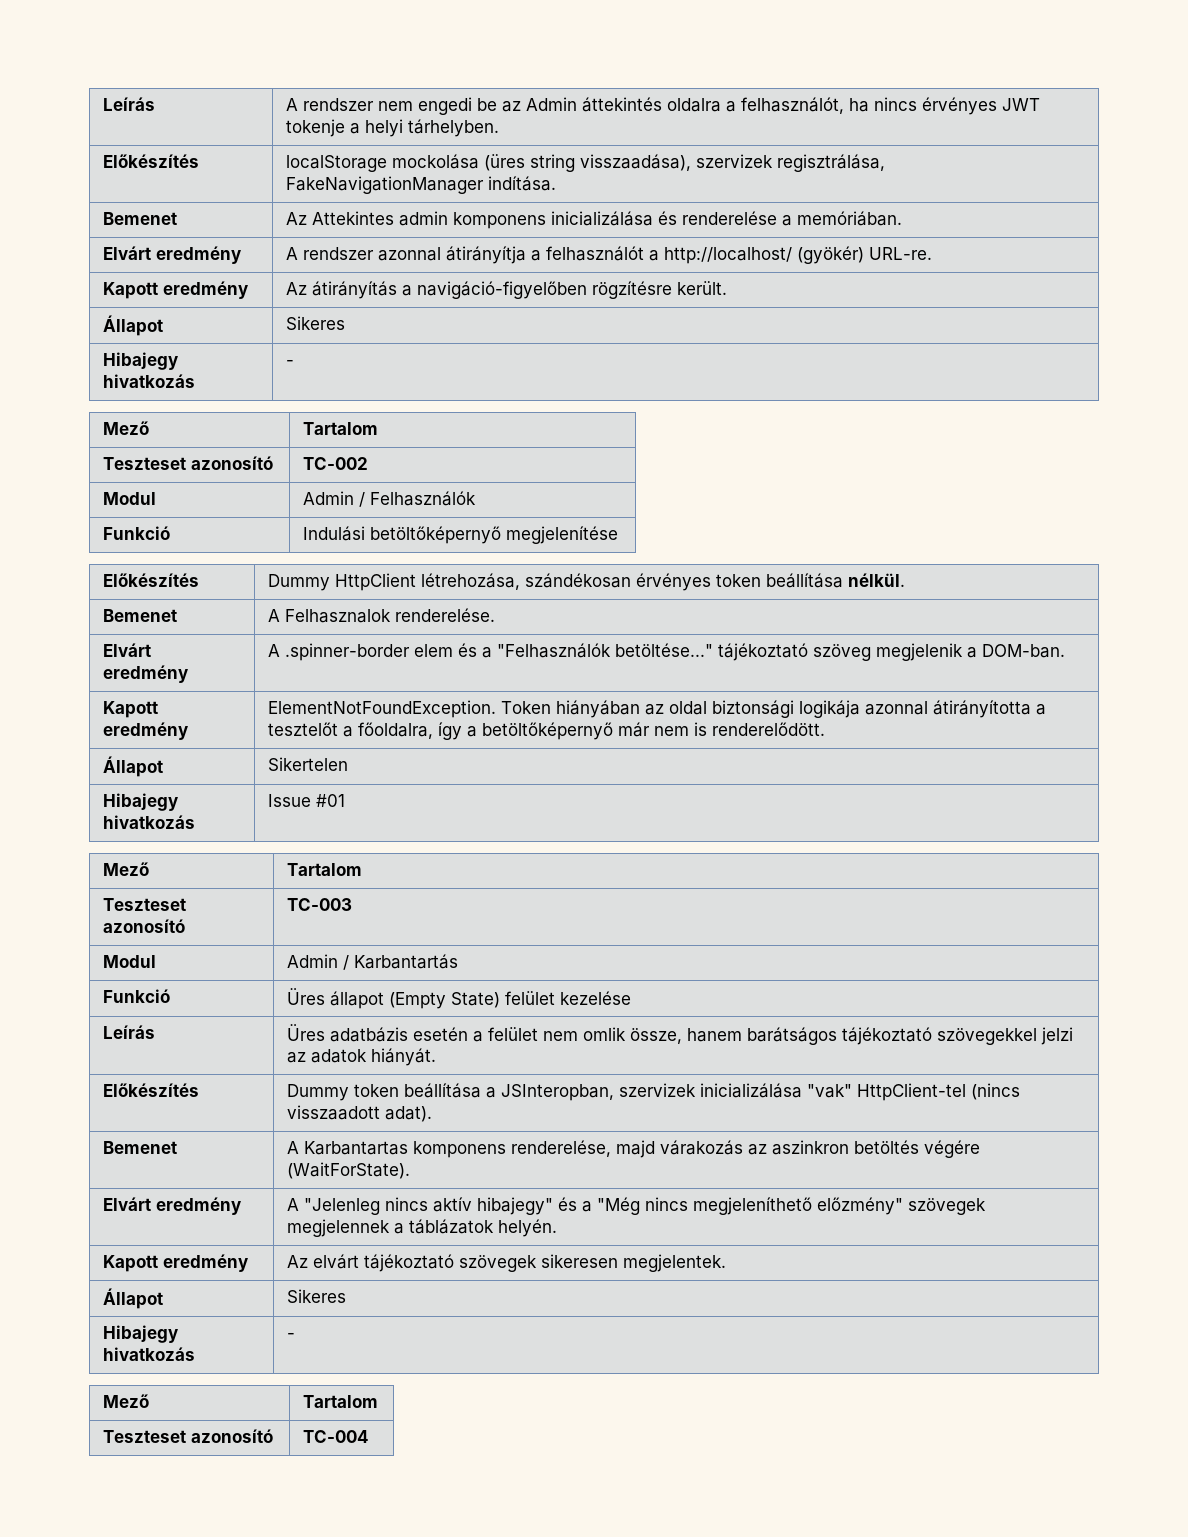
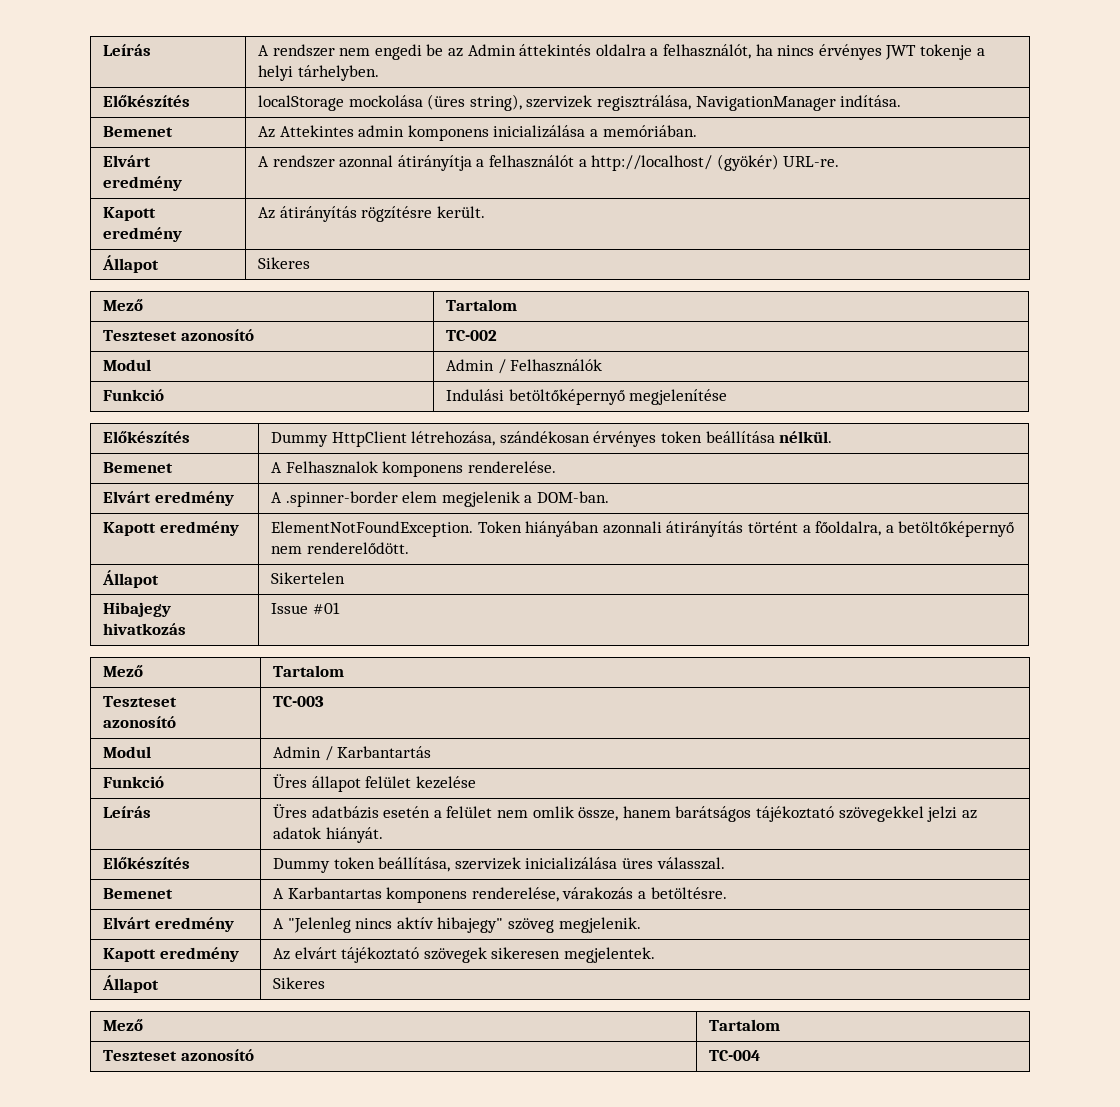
[530,154,692,172] string visszaadása), -> [469,94,522,111] string),
[286,176,485,194] FakeNavigationManager -> [695,96,836,111] NavigationManager
[658,211,778,225] és renderelése -> (586, 131) none
[402,281,588,299] a navigáció-figyelőben -> (357, 214) none
[103,352,179,370] [103,374,196,388] [286,360,295,366] // Hibajegy hivatkozás | - -> (311, 263) none
(392, 616) none -> [382,461,464,477] komponens
[458,643,872,661] és a "Felhasználók betöltése..." tájékoztató szöveg -> (438, 497) none
[645,700,1047,718] [268,722,339,736] az oldal biztonsági logikája azonnal átirányította a tesztelőt -> [602,521,799,537] azonnali átirányítás történt
[438,722,463,740] így -> (882, 528) none
[618,722,708,737] már nem is -> [271,546,303,554] nem
[389,992,501,1009] (Empty State) -> (361, 784) none
[404,1083,1021,1101] [287,1105,433,1122] beállítása a JSInteropban, szervizek inicializálása "vak" HttpClient-tel (nincs visszaadott adat). -> [378,857,725,872] beállítása, szervizek inicializálása üres válasszal.
[616,1140,981,1158] [287,1162,411,1179] majd várakozás az aszinkron betöltés végére (WaitForState). -> [562,887,727,900] várakozás a betöltésre.
[558,1197,987,1215] [287,1219,558,1237] és a "Még nincs megjeleníthető előzmény" szövegek megjelennek a táblázatok helyén. -> [508,917,641,933] szöveg megjelenik.
[103,1325,179,1343] [103,1347,196,1361] [287,1333,296,1339] // Hibajegy hivatkozás | - -> (326, 983) none

